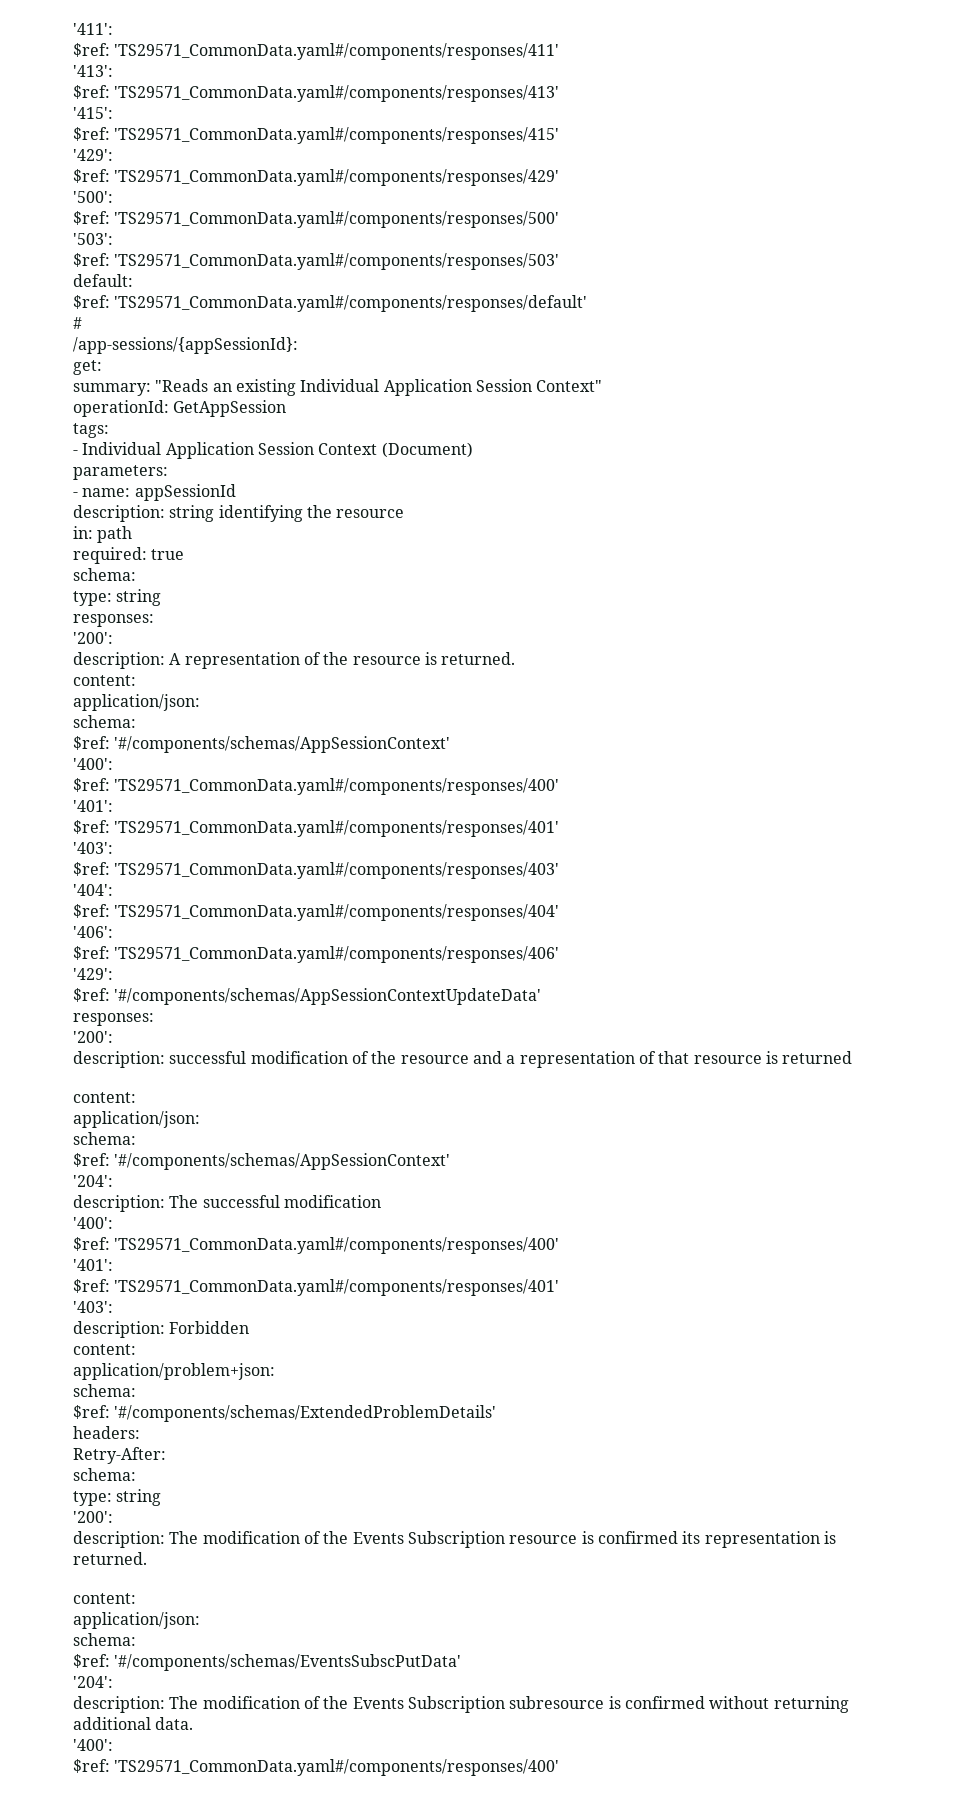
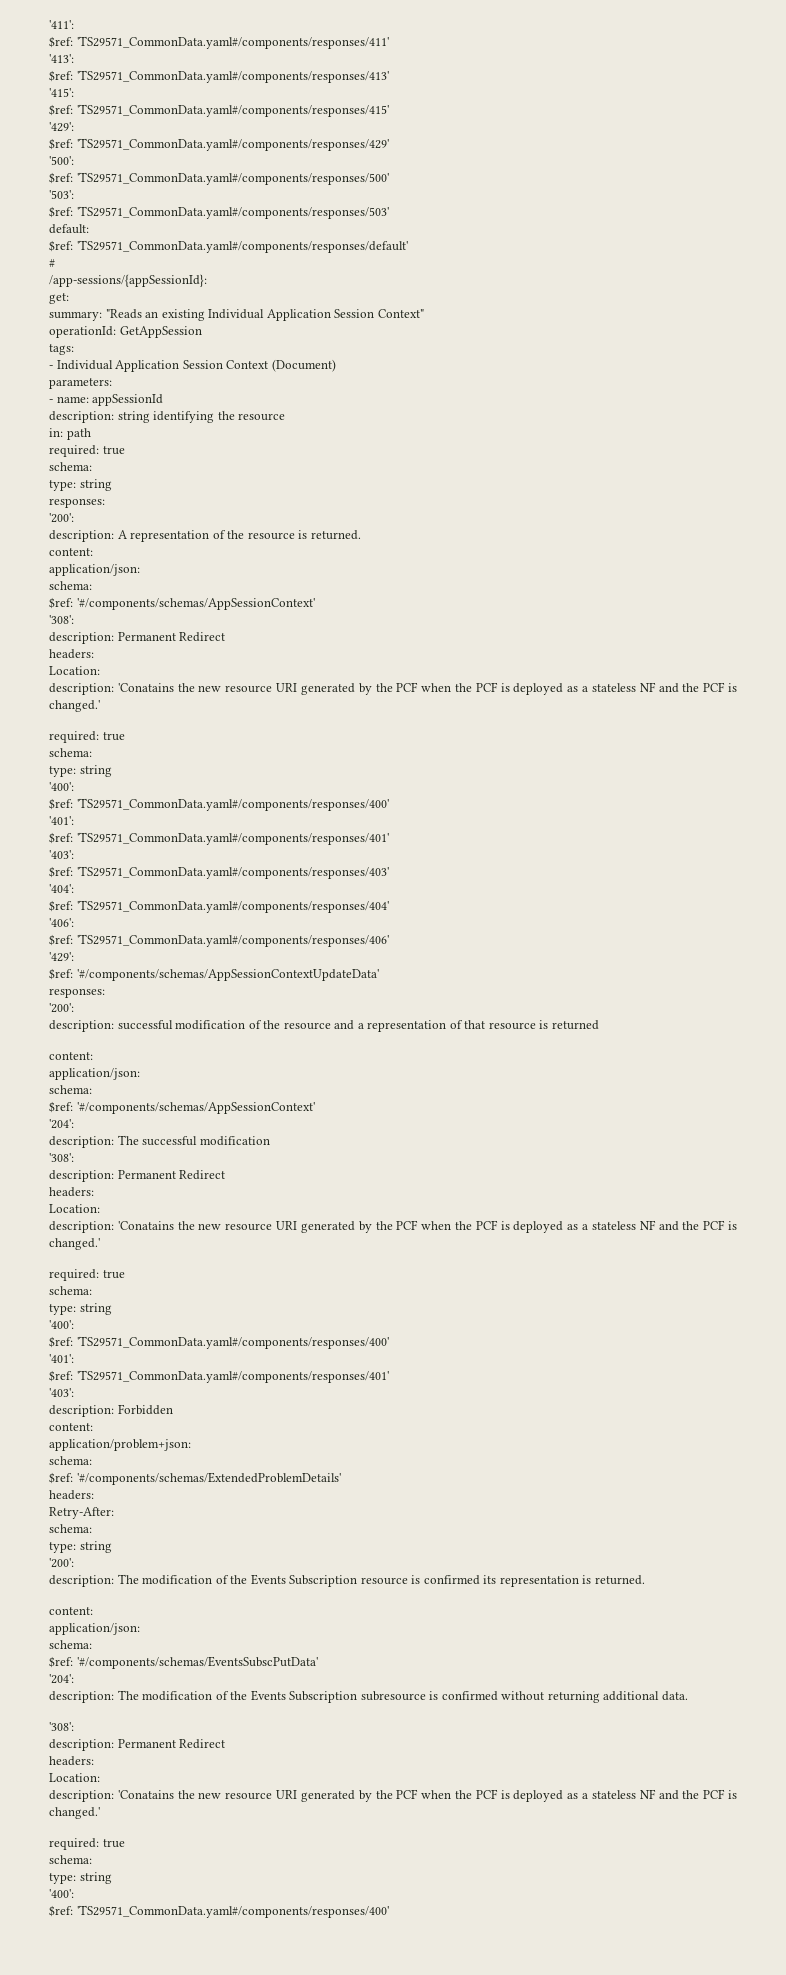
(451, 744) none -> [49,615,74,624] [49,632,226,644] [49,649,94,659] [49,666,100,675] [49,682,738,695] [49,700,100,712] [49,731,125,743] [49,748,92,757] [49,765,112,777] // '308': // description: Permanent Redirect // headers: // Location: // description: 'Conatains the new resource URI generated by the PCF when the PCF is deployed as a stateless NF and the PCF is changed.' // required: true // schema: // type: string
(381, 1201) none -> [49,1153,74,1162] [49,1170,226,1182] [49,1187,94,1197] [49,1204,100,1213] [49,1220,738,1233] [49,1238,100,1250] [49,1269,125,1281] [49,1286,92,1295] [49,1303,112,1315] // '308': // description: Permanent Redirect // headers: // Location: // description: 'Conatains the new resource URI generated by the PCF when the PCF is deployed as a stateless NF and the PCF is changed.' // required: true // schema: // type: string
(194, 1723) none -> [49,1722,74,1731] [49,1739,226,1751] [49,1756,94,1766] [49,1773,100,1782] [49,1789,738,1802] [49,1807,100,1819] [49,1838,125,1850] [49,1855,92,1864] [49,1872,112,1884] // '308': // description: Permanent Redirect // headers: // Location: // description: 'Conatains the new resource URI generated by the PCF when the PCF is deployed as a stateless NF and the PCF is changed.' // required: true // schema: // type: string

